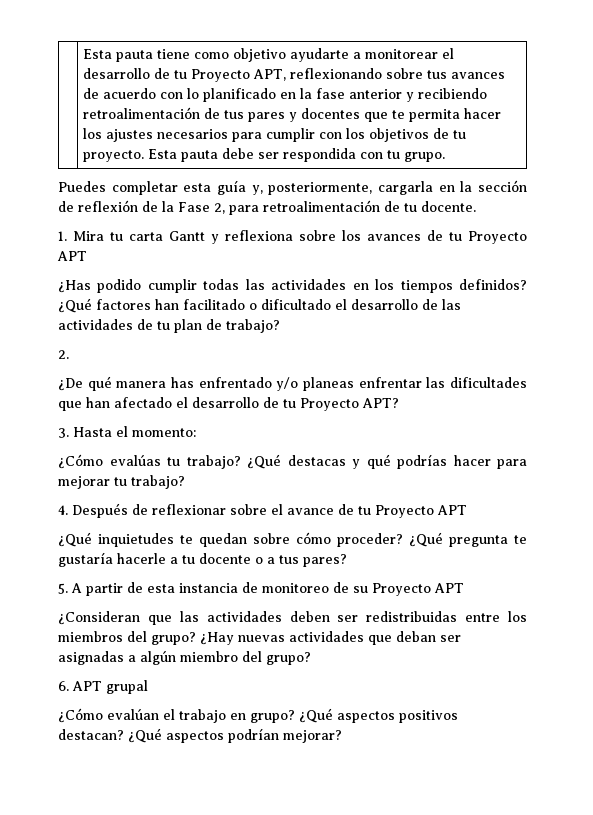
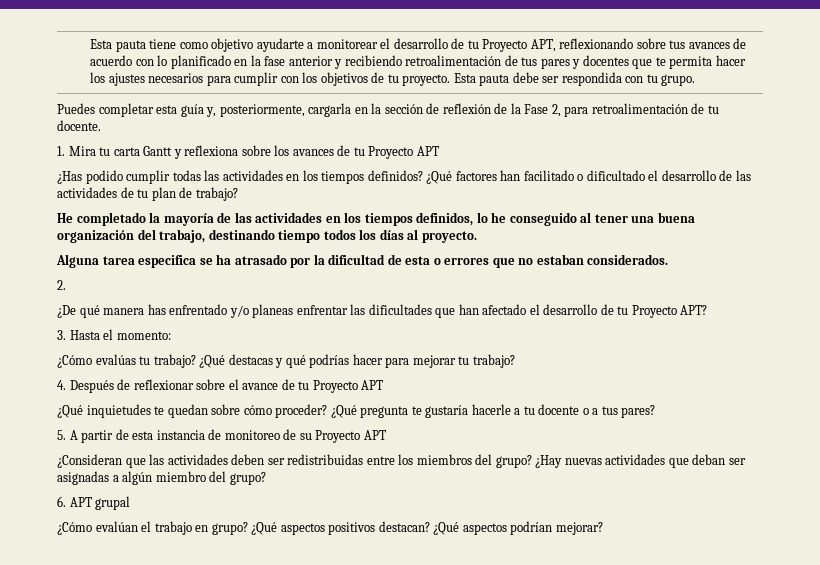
(280, 326) none -> [57,212,695,226] [57,229,477,243] [56,254,669,268] // He completado la mayoría de las actividades en los tiempos definidos, lo he conseguido al tener una buena organización del trabajo, destinando tiempo todos los días al proyecto. // Alguna tarea especifica se ha atrasado por la dificultad de esta o errores que no estaban considerados.

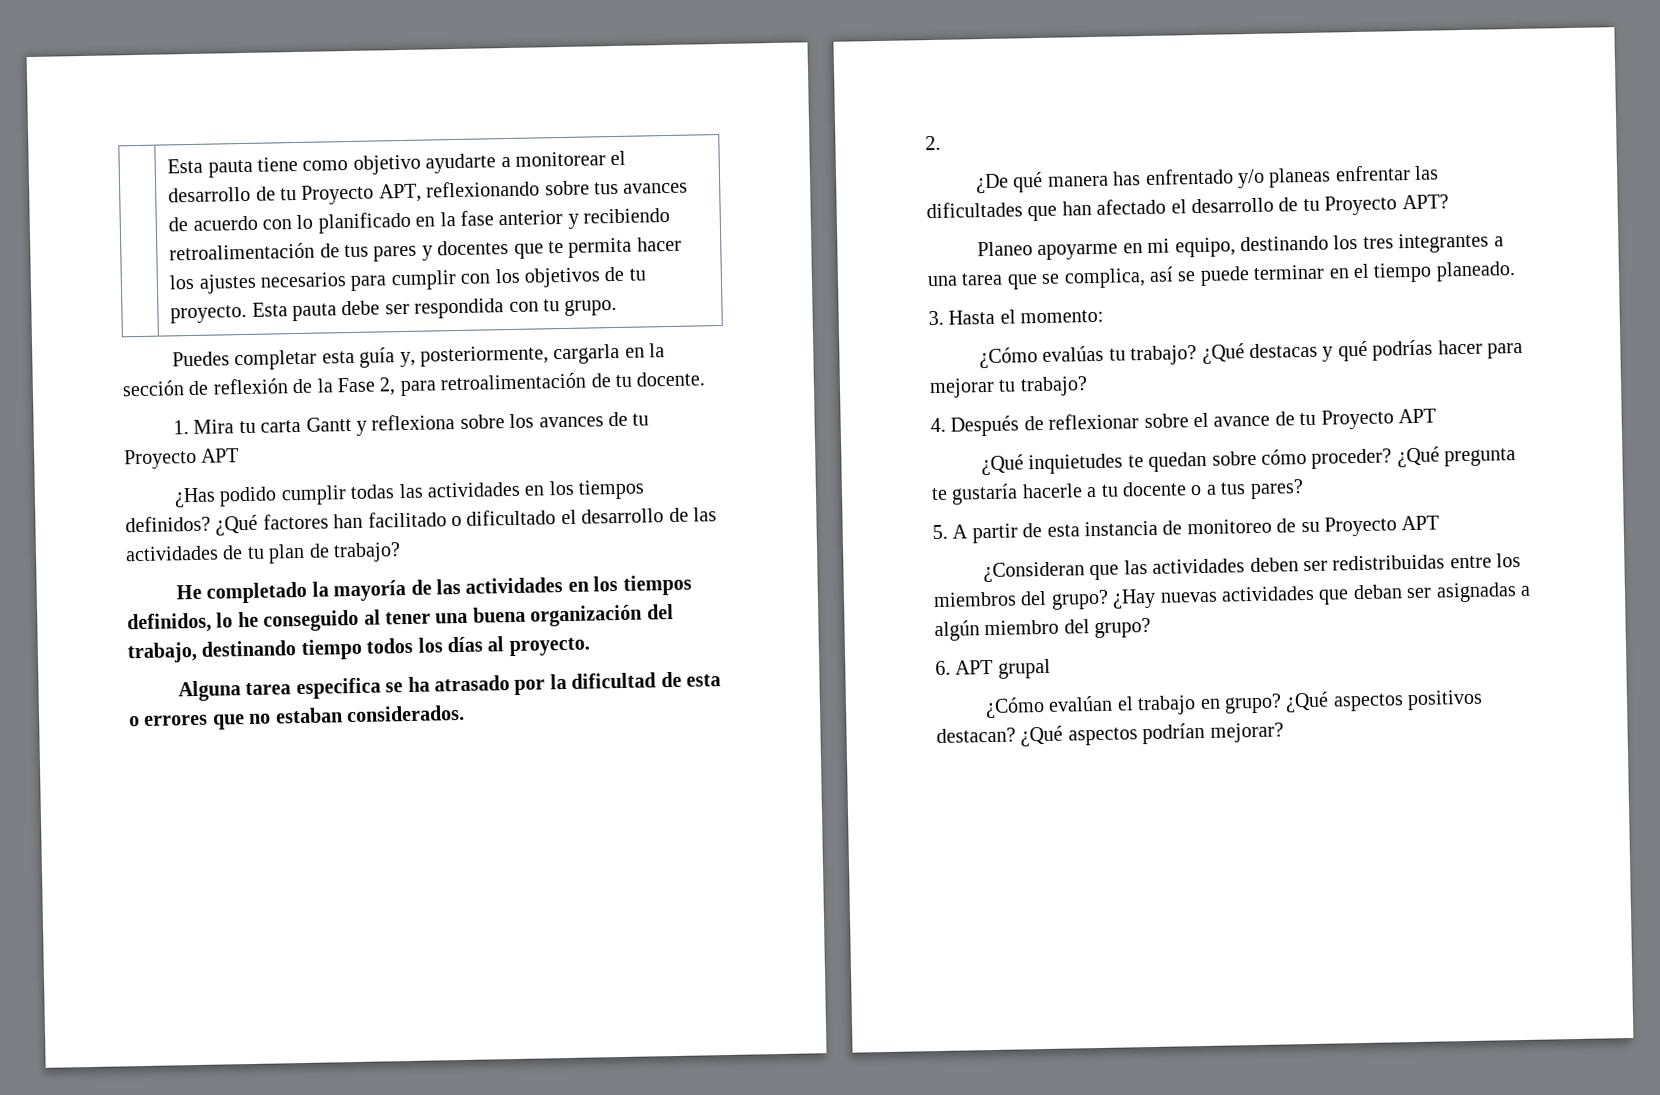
(708, 310) none -> [976,232,1504,261] [927,261,1516,290] // Planeo apoyarme en mi equipo, destinando los tres integrantes a una tarea que se complica, así se puede terminar en el tiempo planeado.

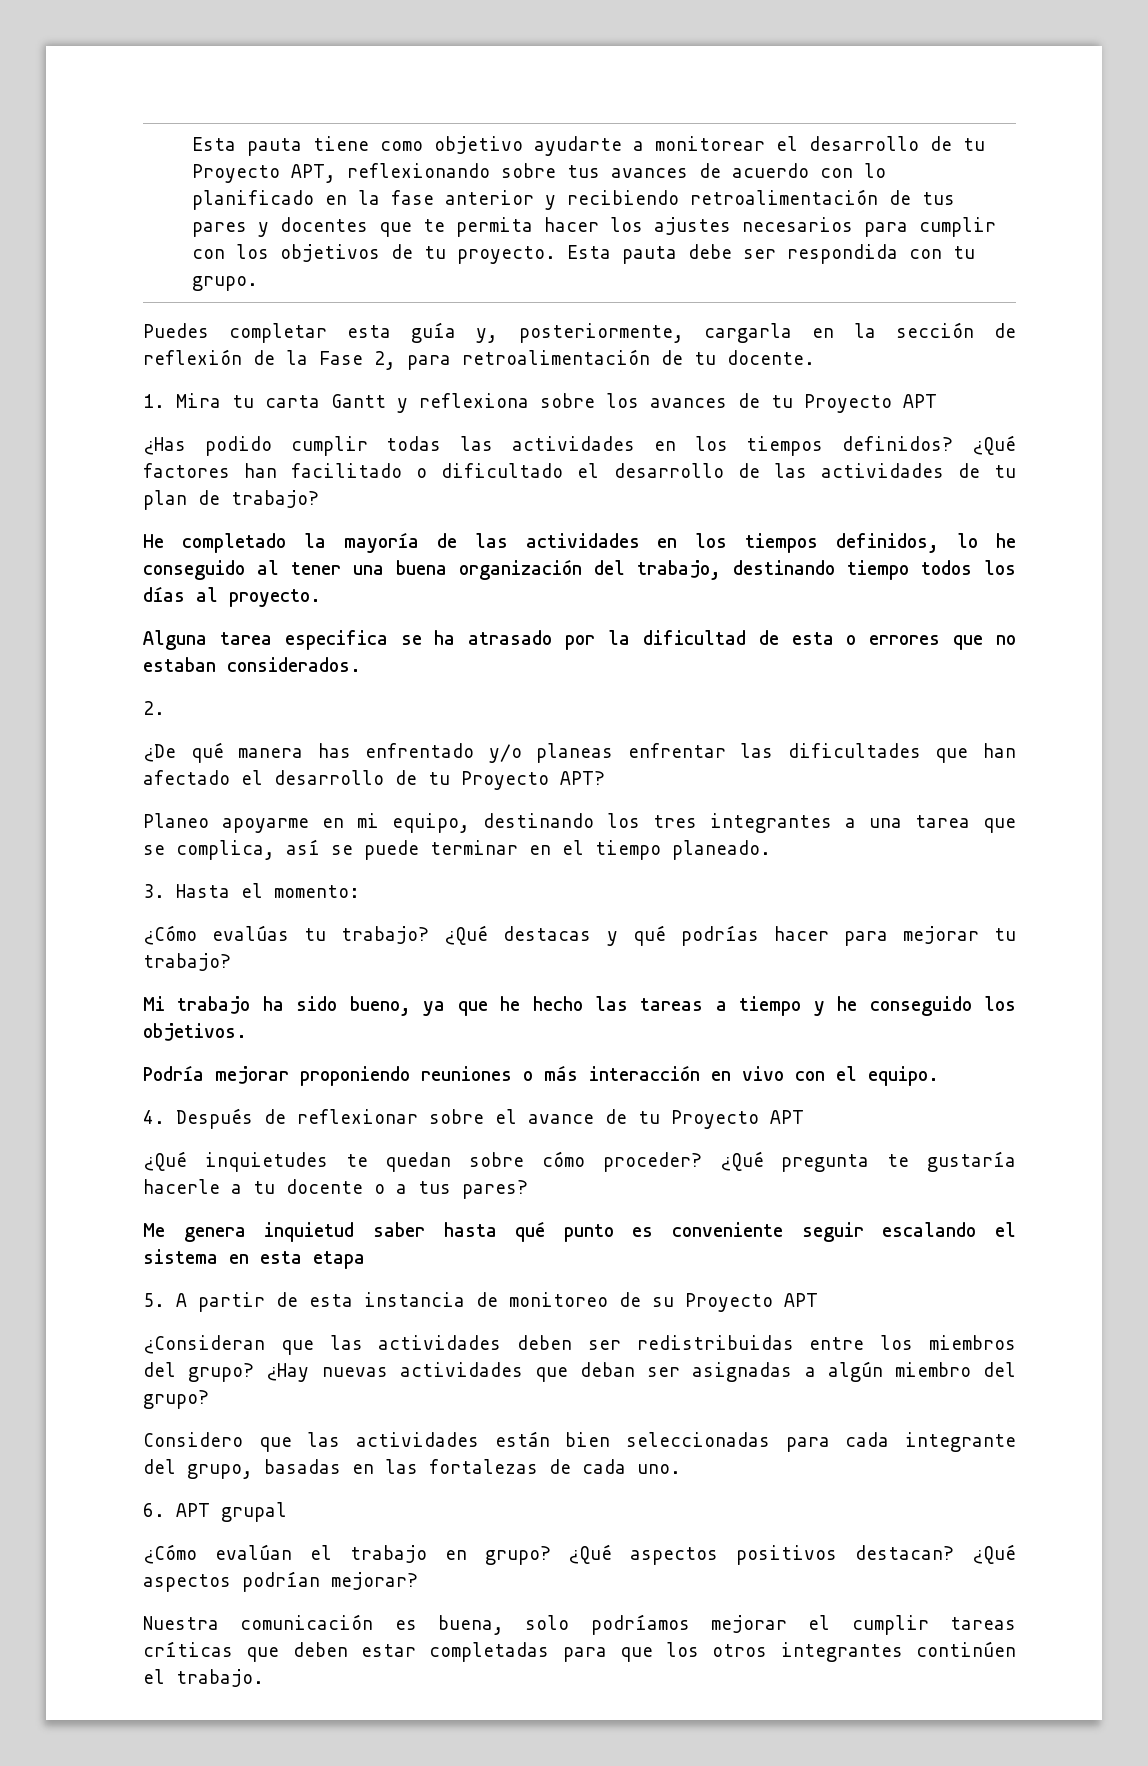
(1088, 386) none -> [143,996,1016,1016] [143,1023,247,1041] [143,1065,939,1086] // Mi trabajo ha sido bueno, ya que he hecho las tareas a tiempo y he conseguido los objetivos. // Podría mejorar proponiendo reuniones o más interacción en vivo con el equipo.
(1304, 489) none -> [143,1221,1016,1242] [143,1249,365,1269] // Me genera inquietud saber hasta qué punto es conveniente seguir escalando el sistema en esta etapa
(1152, 628) none -> [143,1431,1016,1452] [143,1459,681,1479] // Considero que las actividades están bien seleccionadas para cada integrante del grupo, basadas en las fortalezas de cada uno.
(1284, 732) none -> [143,1614,1017,1635] [143,1641,1016,1662] [143,1669,264,1687] // Nuestra comunicación es buena, solo podríamos mejorar el cumplir tareas críticas que deben estar completadas para que los otros integrantes continúen el trabajo.

